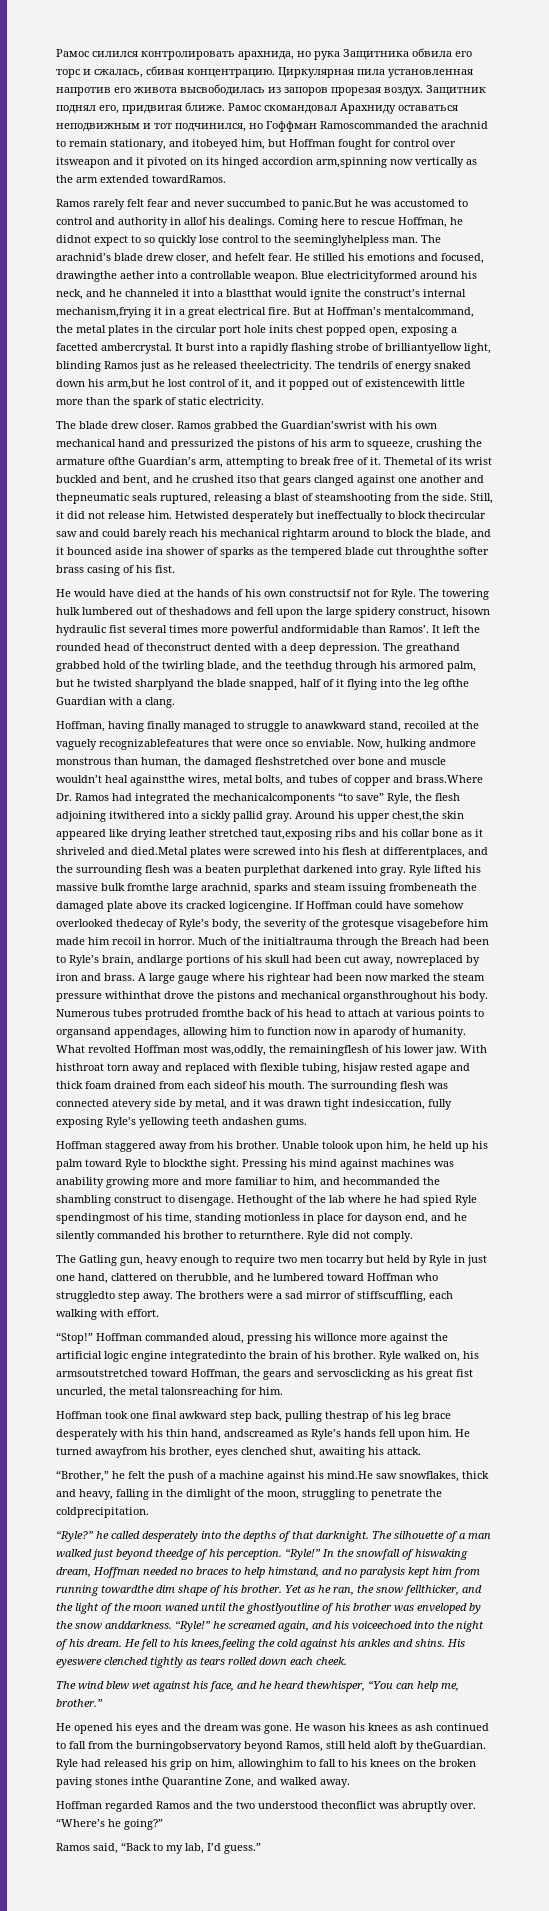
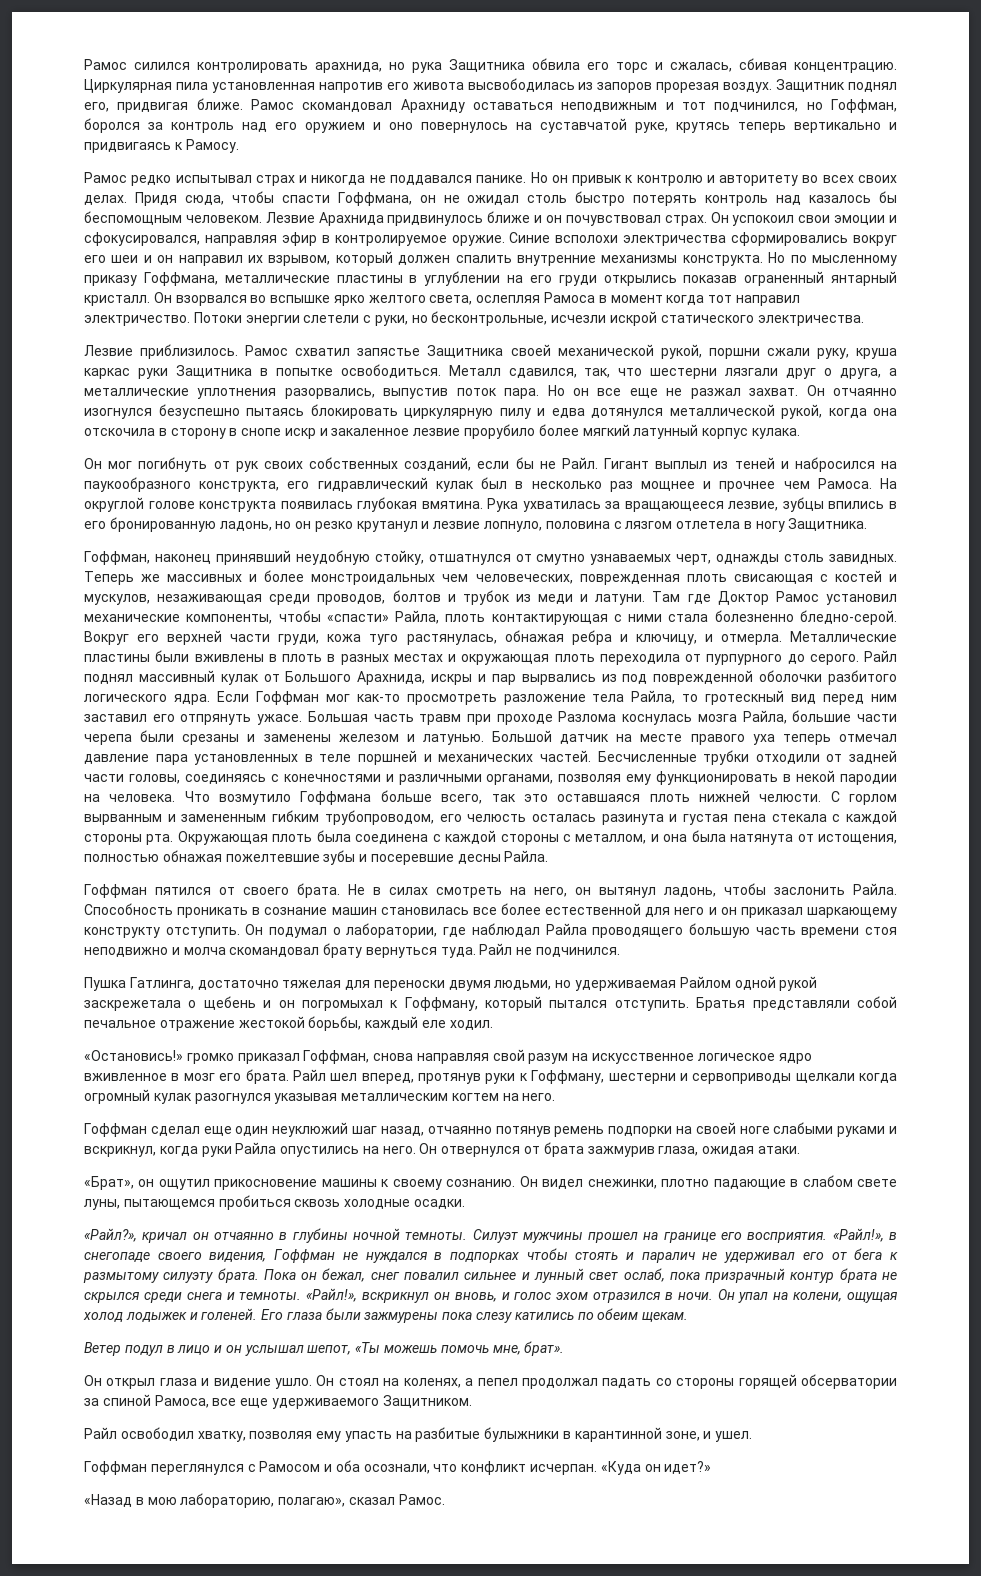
[266,121,488,132] [56,139,456,150] [56,157,477,168] [56,175,226,183] [56,199,468,210] [56,217,463,228] [56,235,441,246] [56,253,484,264] [56,271,477,282] [56,289,466,300] [56,307,474,318] [56,325,457,336] [56,343,491,354] [56,361,471,372] [56,379,465,390] [56,397,264,408] [56,421,437,432] [56,439,482,450] [56,457,492,468] [56,475,484,486] [56,493,493,504] [56,511,486,522] [56,529,491,540] [56,547,489,558] [56,565,175,576] [56,589,489,600] [56,607,490,618] [56,625,480,636] [56,643,460,654] [56,661,476,672] [56,679,469,690] [56,697,175,708] [56,721,479,732] [56,739,476,750] [56,757,446,768] [56,775,483,786] [56,792,460,804] [56,811,464,822] [56,829,483,840] [56,847,488,858] [56,865,481,876] [56,883,477,894] [56,901,464,912] [56,919,489,930] [56,937,489,948] [56,955,480,966] [56,973,485,984] [56,991,488,1002] [56,1009,484,1020] [56,1027,466,1038] [56,1045,487,1056] [56,1063,470,1074] [56,1081,448,1092] [56,1099,452,1110] [56,1117,307,1128] [56,1141,488,1152] [56,1159,454,1170] [56,1177,440,1188] [56,1195,477,1206] [56,1213,467,1224] [56,1231,413,1242] [56,1255,487,1266] [56,1273,438,1284] [56,1291,453,1302] [56,1309,159,1320] [56,1332,448,1344] [56,1351,479,1362] [56,1369,473,1380] [56,1387,283,1398] [56,1411,451,1422] [56,1429,470,1440] [56,1447,421,1458] [56,1470,489,1482] [56,1489,442,1500] [56,1507,149,1518] [56,1530,491,1542] [56,1548,468,1560] [56,1567,480,1578] [56,1585,482,1596] [56,1603,481,1614] [56,1620,484,1632] [56,1639,465,1650] [56,1657,347,1668] [56,1680,459,1692] [56,1699,103,1707] [56,1723,489,1734] [56,1741,486,1752] [56,1759,476,1770] [56,1777,350,1788] [56,1801,476,1812] [56,1818,163,1830] [56,1842,261,1854] Гоффман Ramoscommanded the arachnid to remain stationary, and itobeyed him, but Hoffman fought for control over itsweapon and it pivoted on its hinged accordion arm,spinning now vertically as the arm extended towardRamos. // Ramos rarely felt fear and never succumbed to panic.But he was accustomed to control and authority in allof his dealings. Coming here to rescue Hoffman, he didnot expect to so quickly lose control to the seeminglyhelpless man. The arachnid’s blade drew closer, and hefelt fear. He stilled his emotions and focused, drawingthe aether into a controllable weapon. Blue electricityformed around his neck, and he channeled it into a blastthat would ignite the construct’s internal mechanism,frying it in a great electrical fire. But at Hoffman’s mentalcommand, the metal plates in the circular port hole inits chest popped open, exposing a facetted ambercrystal. It burst into a rapidly flashing strobe of brilliantyellow light, blinding Ramos just as he released theelectricity. The tendrils of energy snaked down his arm,but he lost control of it, and it popped out of existencewith little more than the spark of static electricity. // The blade drew closer. Ramos grabbed the Guardian’swrist with his own mechanical hand and pressurized the pistons of his arm to squeeze, crushing the armature ofthe Guardian’s arm, attempting to break free of it. Themetal of its wrist buckled and bent, and he crushed itso that gears clanged against one another and thepneumatic seals ruptured, releasing a blast of steamshooting from the side. Still, it did not release him. Hetwisted desperately but ineffectually to block thecircular saw and could barely reach his mechanical rightarm around to block the blade, and it bounced aside ina shower of sparks as the tempered blade cut throughthe softer brass casing of his fist. // He would have died at the hands of his own constructsif not for Ryle. The towering hulk lumbered out of theshadows and fell upon the large spidery construct, hisown hydraulic fist several times more powerful andformidable than Ramos’. It left the rounded head of theconstruct dented with a deep depression. The greathand grabbed hold of the twirling blade, and the teethdug through his armored palm, but he twisted sharplyand the blade snapped, half of it flying into the leg ofthe Guardian with a clang. // Hoffman, having finally managed to struggle to anawkward stand, recoiled at the vaguely recognizablefeatures that were once so enviable. Now, hulking andmore monstrous than human, the damaged fleshstretched over bone and muscle wouldn’t heal againstthe wires, metal bolts, and tubes of copper and brass.Where Dr. Ramos had integrated the mechanicalcomponents “to save” Ryle, the flesh adjoining itwithered into a sickly pallid gray. Around his upper chest,the skin appeared like drying leather stretched taut,exposing ribs and his collar bone as it shriveled and died.Metal plates were screwed into his flesh at differentplaces, and the surrounding flesh was a beaten purplethat darkened into gray. Ryle lifted his massive bulk fromthe large arachnid, sparks and steam issuing frombeneath the damaged plate above its cracked logicengine. If Hoffman could have somehow overlooked thedecay of Ryle’s body, the severity of the grotesque visagebefore him made him recoil in horror. Much of the initialtrauma through the Breach had been to Ryle’s brain, andlarge portions of his skull had been cut away, nowreplaced by iron and brass. A large gauge where his rightear had been now marked the steam pressure withinthat drove the pistons and mechanical organsthroughout his body. Numerous tubes protruded fromthe back of his head to attach at various points to organsand appendages, allowing him to function now in aparody of humanity. What revolted Hoffman most was,oddly, the remainingflesh of his lower jaw. With histhroat torn away and replaced with flexible tubing, hisjaw rested agape and thick foam drained from each sideof his mouth. The surrounding flesh was connected atevery side by metal, and it was drawn tight indesiccation, fully exposing Ryle’s yellowing teeth andashen gums. // Hoffman staggered away from his brother. Unable tolook upon him, he held up his palm toward Ryle to blockthe sight. Pressing his mind against machines was anability growing more and more familiar to him, and hecommanded the shambling construct to disengage. Hethought of the lab where he had spied Ryle spendingmost of his time, standing motionless in place for dayson end, and he silently commanded his brother to returnthere. Ryle did not comply. // The Gatling gun, heavy enough to require two men tocarry but held by Ryle in just one hand, clattered on therubble, and he lumbered toward Hoffman who struggledto step away. The brothers were a sad mirror of stiffscuffling, each walking with effort. // “Stop!” Hoffman commanded aloud, pressing his willonce more against the artificial logic engine integratedinto the brain of his brother. Ryle walked on, his armsoutstretched toward Hoffman, the gears and servosclicking as his great fist uncurled, the metal talonsreaching for him. // Hoffman took one final awkward step back, pulling thestrap of his leg brace desperately with his thin hand, andscreamed as Ryle’s hands fell upon him. He turned awayfrom his brother, eyes clenched shut, awaiting his attack. // “Brother,” he felt the push of a machine against his mind.He saw snowflakes, thick and heavy, falling in the dimlight of the moon, struggling to penetrate the coldprecipitation. // “Ryle?” he called desperately into the depths of that darknight. The silhouette of a man walked just beyond theedge of his perception. “Ryle!” In the snowfall of hiswaking dream, Hoffman needed no braces to help himstand, and no paralysis kept him from running towardthe dim shape of his brother. Yet as he ran, the snow fellthicker, and the light of the moon waned until the ghostlyoutline of his brother was enveloped by the snow anddarkness. “Ryle!” he screamed again, and his voiceechoed into the night of his dream. He fell to his knees,feeling the cold against his ankles and shins. His eyeswere clenched tightly as tears rolled down each cheek. // The wind blew wet against his face, and he heard thewhisper, “You can help me, brother.” // He opened his eyes and the dream was gone. He wason his knees as ash continued to fall from the burningobservatory beyond Ramos, still held aloft by theGuardian. Ryle had released his grip on him, allowinghim to fall to his knees on the broken paving stones inthe Quarantine Zone, and walked away. // Hoffman regarded Ramos and the two understood theconflict was abruptly over. “Where’s he going?” // Ramos said, “Back to my lab, I’d guess.” -> [831,99,898,113] [84,118,897,133] [84,139,239,153] [84,172,898,186] [84,191,897,206] [84,211,897,226] [84,232,897,246] [84,251,897,266] [84,271,897,286] [84,292,800,306] [84,311,864,326] [84,344,898,359] [84,364,897,379] [84,385,898,399] [84,404,897,419] [84,424,800,439] [84,457,897,472] [84,477,897,492] [84,497,898,512] [84,517,868,532] [84,550,897,565] [84,570,898,585] [84,590,897,605] [84,610,897,625] [84,630,897,645] [84,650,897,665] [84,670,897,685] [84,690,898,705] [84,710,897,725] [84,730,897,745] [84,750,898,765] [84,770,897,785] [84,790,897,805] [84,810,897,825] [84,830,897,845] [84,850,549,865] [84,883,897,898] [84,903,897,918] [84,923,897,938] [84,943,621,958] [84,976,818,991] [84,996,897,1011] [84,1016,493,1031] [84,1049,812,1064] [84,1069,897,1084] [84,1089,556,1104] [84,1122,897,1137] [84,1142,800,1157] [84,1175,897,1190] [84,1195,465,1210] [84,1228,897,1243] [84,1248,899,1263] [83,1268,897,1283] [84,1288,898,1303] [83,1308,689,1323] [84,1341,565,1356] [84,1374,897,1389] [84,1394,472,1409] [84,1427,753,1442] [84,1460,712,1475] [84,1493,445,1508] Гоффман, боролся за контроль над его оружием и оно повернулось на суставчатой руке, крутясь теперь вертикально и придвигаясь к Рамосу. // Рамос редко испытывал страх и никогда не поддавался панике. Но он привык к контролю и авторитету во всех своих делах. Придя сюда, чтобы спасти Гоффмана, он не ожидал столь быстро потерять контроль над казалось бы беспомощным человеком. Лезвие Арахнида придвинулось ближе и он почувствовал страх. Он успокоил свои эмоции и сфокусировался, направляя эфир в контролируемое оружие. Синие всполохи электричества сформировались вокруг его шеи и он направил их взрывом, который должен спалить внутренние механизмы конструкта. Но по мысленному приказу Гоффмана, металлические пластины в углублении на его груди открылись показав ограненный янтарный кристалл. Он взорвался во вспышке ярко желтого света, ослепляя Рамоса в момент когда тот направил электричество. Потоки энергии слетели с руки, но бесконтрольные, исчезли искрой статического электричества. // Лезвие приблизилось. Рамос схватил запястье Защитника своей механической рукой, поршни сжали руку, круша каркас руки Защитника в попытке освободиться. Металл сдавился, так, что шестерни лязгали друг о друга, а металлические уплотнения разорвались, выпустив поток пара. Но он все еще не разжал захват. Он отчаянно изогнулся безуспешно пытаясь блокировать циркулярную пилу и едва дотянулся металлической рукой, когда она отскочила в сторону в снопе искр и закаленное лезвие прорубило более мягкий латунный корпус кулака. // Он мог погибнуть от рук своих собственных созданий, если бы не Райл. Гигант выплыл из теней и набросился на паукообразного конструкта, его гидравлический кулак был в несколько раз мощнее и прочнее чем Рамоса. На округлой голове конструкта появилась глубокая вмятина. Рука ухватилась за вращающееся лезвие, зубцы впились в его бронированную ладонь, но он резко крутанул и лезвие лопнуло, половина с лязгом отлетела в ногу Защитника. // Гоффман, наконец принявший неудобную стойку, отшатнулся от смутно узнаваемых черт, однажды столь завидных. Теперь же массивных и более монстроидальных чем человеческих, поврежденная плоть свисающая с костей и мускулов, незаживающая среди проводов, болтов и трубок из меди и латуни. Там где Доктор Рамос установил механические компоненты, чтобы «спасти» Райла, плоть контактирующая с ними стала болезненно бледно-серой. Вокруг его верхней части груди, кожа туго растянулась, обнажая ребра и ключицу, и отмерла. Металлические пластины были вживлены в плоть в разных местах и окружающая плоть переходила от пурпурного до серого. Райл поднял массивный кулак от Большого Арахнида, искры и пар вырвались из под поврежденной оболочки разбитого логического ядра. Если Гоффман мог как-то просмотреть разложение тела Райла, то гротескный вид перед ним заставил его отпрянуть ужасе. Большая часть травм при проходе Разлома коснулась мозга Райла, большие части черепа были срезаны и заменены железом и латунью. Большой датчик на месте правого уха теперь отмечал давление пара установленных в теле поршней и механических частей. Бесчисленные трубки отходили от задней части головы, соединяясь с конечностями и различными органами, позволяя ему функционировать в некой пародии на человека. Что возмутило Гоффмана больше всего, так это оставшаяся плоть нижней челюсти. С горлом вырванным и замененным гибким трубопроводом, его челюсть осталась разинута и густая пена стекала с каждой стороны рта. Окружающая плоть была соединена с каждой стороны с металлом, и она была натянута от истощения, полностью обнажая пожелтевшие зубы и посеревшие десны Райла. // Гоффман пятился от своего брата. Не в силах смотреть на него, он вытянул ладонь, чтобы заслонить Райла. Способность проникать в сознание машин становилась все более естественной для него и он приказал шаркающему конструкту отступить. Он подумал о лаборатории, где наблюдал Райла проводящего большую часть времени стоя неподвижно и молча скомандовал брату вернуться туда. Райл не подчинился. // Пушка Гатлинга, достаточно тяжелая для переноски двумя людьми, но удерживаемая Райлом одной рукой заскрежетала о щебень и он погромыхал к Гоффману, который пытался отступить. Братья представляли собой печальное отражение жестокой борьбы, каждый еле ходил. // «Остановись!» громко приказал Гоффман, снова направляя свой разум на искусственное логическое ядро вживленное в мозг его брата. Райл шел вперед, протянув руки к Гоффману, шестерни и сервоприводы щелкали когда огромный кулак разогнулся указывая металлическим когтем на него. // Гоффман сделал еще один неуклюжий шаг назад, отчаянно потянув ремень подпорки на своей ноге слабыми руками и вскрикнул, когда руки Райла опустились на него. Он отвернулся от брата зажмурив глаза, ожидая атаки. // «Брат», он ощутил прикосновение машины к своему сознанию. Он видел снежинки, плотно падающие в слабом свете луны, пытающемся пробиться сквозь холодные осадки. // «Райл?», кричал он отчаянно в глубины ночной темноты. Силуэт мужчины прошел на границе его восприятия. «Райл!», в снегопаде своего видения, Гоффман не нуждался в подпорках чтобы стоять и паралич не удерживал его от бега к размытому силуэту брата. Пока он бежал, снег повалил сильнее и лунный свет ослаб, пока призрачный контур брата не скрылся среди снега и темноты. «Райл!», вскрикнул он вновь, и голос эхом отразился в ночи. Он упал на колени, ощущая холод лодыжек и голеней. Его глаза были зажмурены пока слезу катились по обеим щекам. // Ветер подул в лицо и он услышал шепот, «Ты можешь помочь мне, брат». // Он открыл глаза и видение ушло. Он стоял на коленях, а пепел продолжал падать со стороны горящей обсерватории за спиной Рамоса, все еще удерживаемого Защитником. // Райл освободил хватку, позволяя ему упасть на разбитые булыжники в карантинной зоне, и ушел. // Гоффман переглянулся с Рамосом и оба осознали, что конфликт исчерпан. «Куда он идет?» // «Назад в мою лабораторию, полагаю», сказал Рамос.

